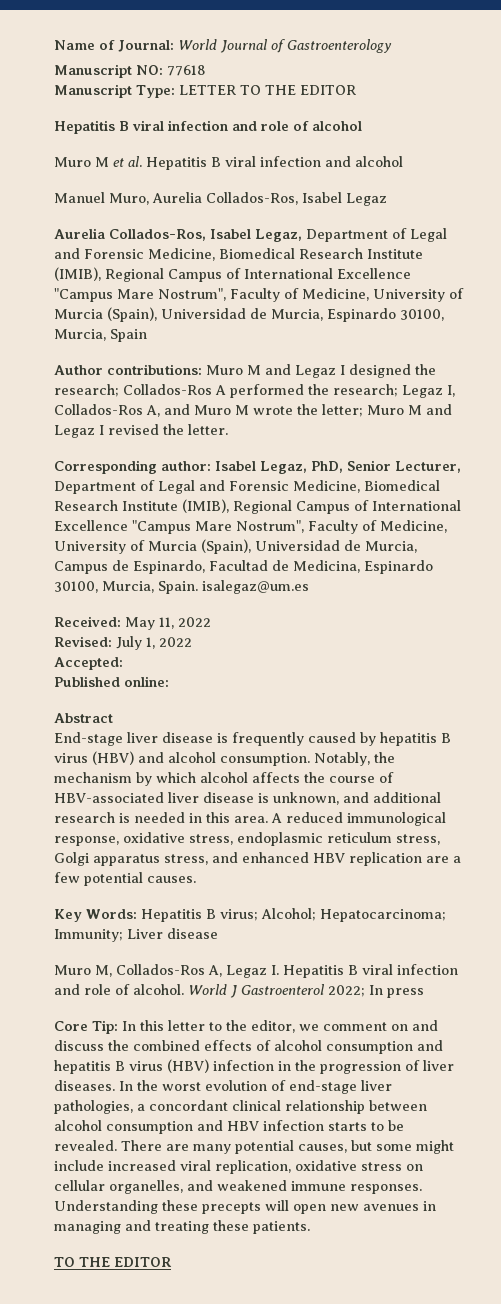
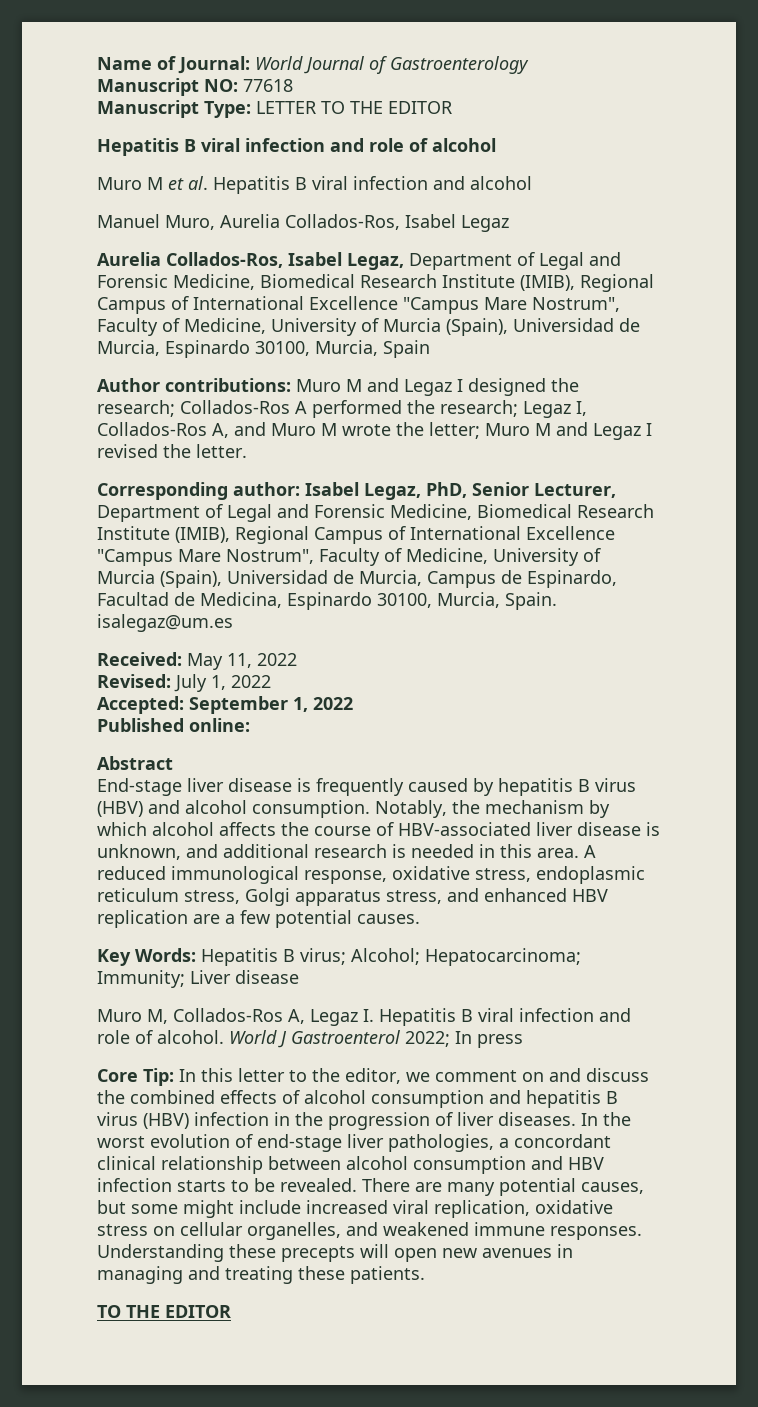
(123, 663) none -> [189,696,353,714] September 1, 2022

